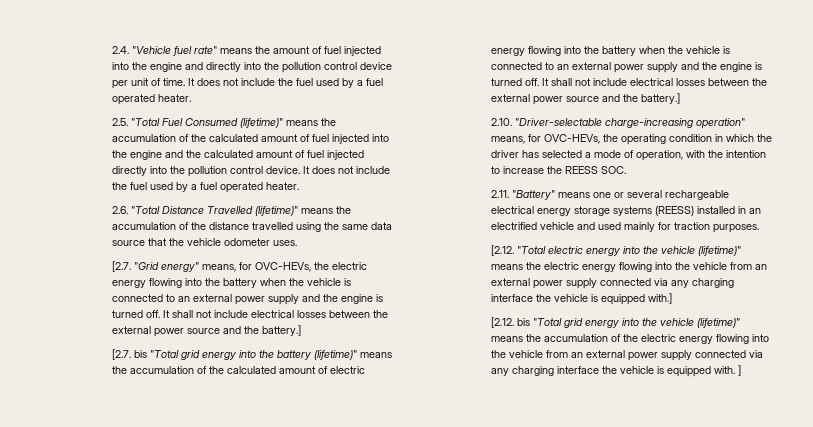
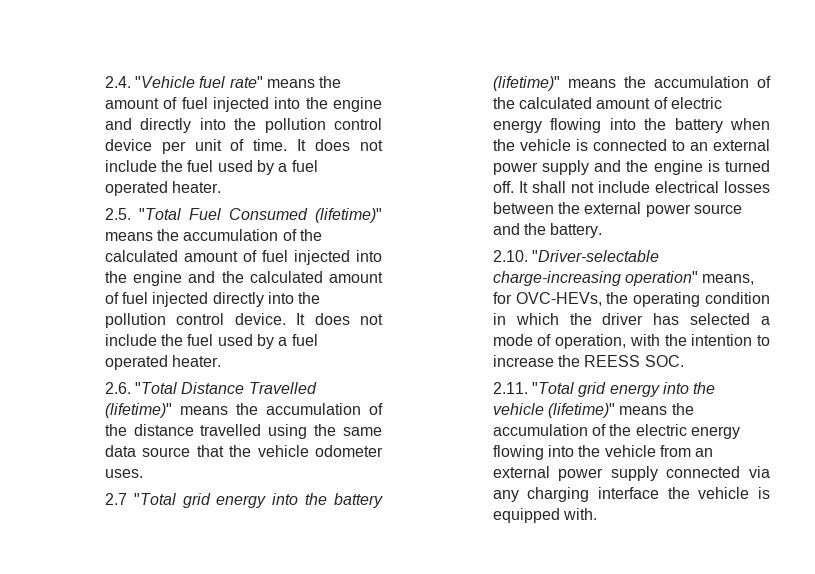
[112,261,368,272] [112,278,352,288] [112,294,384,305] [112,310,389,318] [112,325,302,337] [112,349,148,360] [2.7. "Grid energy" means, for OVC-HEVs, the electric energy flowing into the battery when the vehicle is connected to an external power supply and the engine is turned off. It shall not include electrical losses between the external power source and the battery.] // [2.7. bis -> [104,493,127,505] 2.7
[641,93,681,104] battery.] -> [550,223,603,238] battery.
[512,190,730,200] [491,206,762,216] [491,222,760,233] [491,245,742,256] [491,262,768,272] [491,278,735,289] [491,293,673,305] [491,317,531,328] "Battery" means one or several rechargeable electrical energy storage systems (REESS) installed in an electrified vehicle and used mainly for traction purposes. // [2.12. "Total electric energy into the vehicle (lifetime)" means the electric energy flowing into the vehicle from an external power supply connected via any charging interface the vehicle is equipped with.] // [2.12. bis -> (528, 388) none
[738,365,742,376] ] -> (598, 514) none

